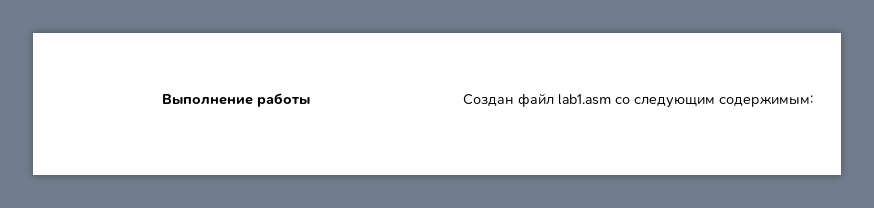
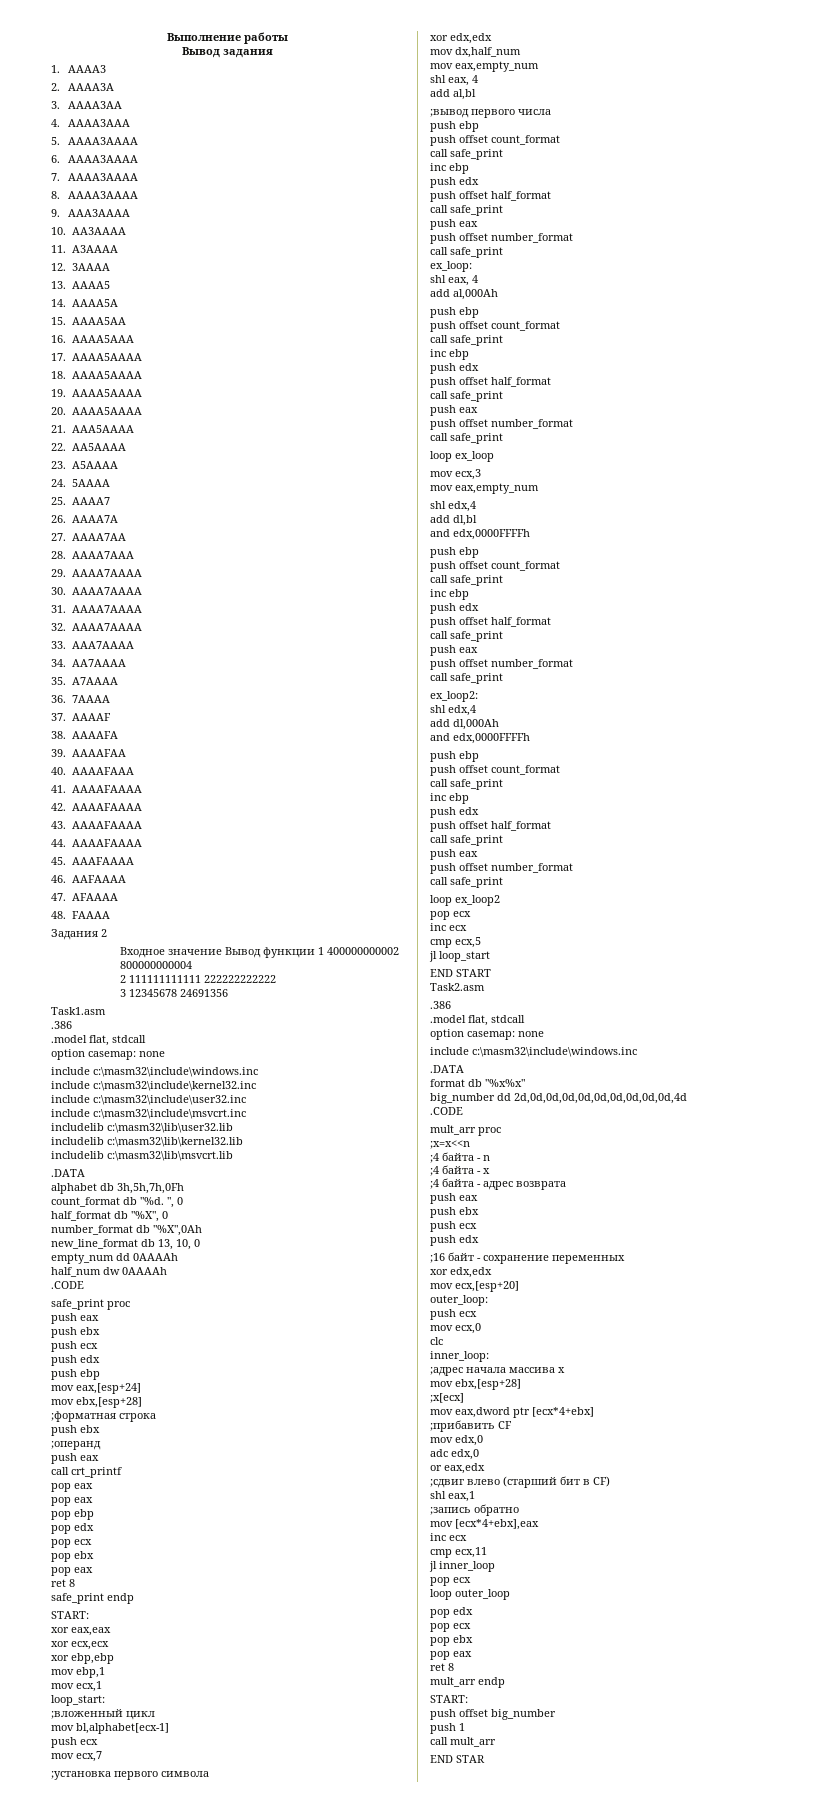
[463,93,813,108] Создан файл lab1.asm со следующим содержимым: -> [181,47,273,58] [51,65,107,73] [51,83,115,91] [51,101,123,109] [51,119,131,127] [51,137,139,145] [51,155,139,163] [51,173,139,181] [51,191,139,199] [51,209,131,217] [51,227,126,235] [51,245,118,253] [51,263,110,271] [51,281,110,289] [51,299,118,307] [51,317,126,325] [51,335,134,343] [51,353,142,361] [51,371,142,379] [51,389,142,397] [51,407,142,415] [51,425,134,433] [51,443,126,451] [51,461,118,469] [51,479,110,487] [51,497,110,505] [51,515,118,523] [51,533,126,541] [51,551,134,559] [51,569,142,577] [51,587,142,595] [51,605,142,613] [51,623,142,631] [51,641,134,649] [51,659,126,667] [51,677,118,685] [51,695,110,703] [51,713,111,721] [51,731,118,739] [51,749,126,757] [51,767,134,775] [51,785,142,793] [51,803,142,811] [51,821,142,829] [51,839,142,847] [51,857,134,865] [51,875,126,883] [51,893,118,901] [51,911,110,919] [51,929,107,940] [120,947,400,958] [120,961,193,969] [120,975,277,983] [120,989,229,997] [51,1007,106,1015] [51,1021,72,1029] [51,1035,146,1046] [51,1049,165,1060] [51,1067,258,1077] [51,1081,256,1091] [51,1095,246,1105] [51,1109,246,1119] [51,1123,233,1133] [51,1137,243,1147] [51,1151,233,1161] [51,1169,85,1177] [51,1183,184,1194] [51,1197,183,1208] [51,1211,168,1222] [51,1225,202,1236] [51,1239,200,1250] [51,1253,178,1264] [51,1267,167,1277] [51,1281,84,1289] [51,1299,130,1310] [51,1313,99,1324] [51,1327,100,1338] [51,1341,98,1352] [51,1355,100,1366] [51,1369,100,1380] [51,1383,141,1394] [51,1397,142,1408] [51,1411,156,1422] [51,1425,100,1436] [51,1441,101,1450] [51,1453,99,1464] [51,1467,122,1478] [51,1483,93,1492] [51,1497,93,1506] [51,1509,94,1520] [51,1523,94,1534] [51,1539,92,1548] [51,1551,94,1562] [51,1567,93,1576] [51,1579,75,1587] [51,1593,134,1604] [51,1611,89,1619] [51,1627,111,1636] [51,1641,109,1650] [51,1653,114,1664] [51,1667,105,1678] [51,1681,102,1692] [51,1695,105,1706] [51,1709,155,1720] [51,1723,169,1734] [51,1737,98,1748] [51,1751,102,1762] [51,1771,209,1780] [430,33,492,44] [430,47,521,58] [430,61,539,72] [430,75,478,86] [430,89,476,100] [430,109,551,118] [430,121,479,132] [430,135,560,146] [430,149,503,160] [430,163,469,174] [430,177,479,188] [430,191,551,202] [430,205,503,216] [430,219,478,230] [430,233,573,244] [430,247,503,258] [430,261,472,272] [430,275,478,286] [430,289,498,300] [430,307,479,318] [430,321,560,332] [430,335,503,346] [430,349,469,360] [430,363,479,374] [430,377,551,388] [430,391,503,402] [430,405,478,416] [430,419,573,430] [430,433,503,444] [430,451,494,462] [430,469,481,480] [430,483,539,494] [430,501,476,512] [430,515,477,526] [430,529,530,540] [430,547,479,558] [430,561,560,572] [430,575,503,586] [430,589,469,600] [430,603,479,614] [430,617,551,628] [430,631,503,642] [430,645,478,656] [430,659,573,670] [430,673,503,684] [430,691,478,702] [430,705,476,716] [430,719,499,730] [430,733,530,744] [430,751,479,762] [430,765,560,776] [430,779,503,790] [430,793,469,804] [430,807,479,818] [430,821,551,832] [430,835,503,846] [430,849,478,860] [430,863,573,874] [430,877,503,888] [430,895,500,906] [430,911,471,920] [430,923,467,931] [430,937,481,948] [429,951,490,962] [430,969,491,977] [430,983,485,991] [430,1001,451,1009] [430,1015,525,1026] [430,1029,544,1040] [430,1047,637,1057] [430,1065,464,1073] [430,1079,525,1087] [430,1093,687,1104] [430,1107,463,1115] [430,1125,501,1136] [430,1140,470,1149] [430,1152,490,1163] [430,1165,490,1176] [430,1178,566,1190] [430,1193,478,1204] [430,1207,479,1218] [430,1221,477,1232] [430,1235,479,1246] [430,1252,625,1264] [430,1267,492,1278] [430,1281,519,1292] [430,1295,488,1306] [430,1309,477,1320] [430,1323,481,1334] [430,1337,443,1345] [430,1351,489,1362] [430,1367,565,1376] [430,1379,521,1390] [430,1393,464,1403] [430,1407,594,1418] [430,1420,512,1432] [430,1435,483,1446] [430,1449,479,1460] [430,1463,485,1474] [430,1476,610,1488] [430,1491,475,1502] [430,1504,519,1516] [430,1519,539,1530] [430,1533,467,1541] [430,1547,487,1558] [429,1561,495,1572] [430,1577,471,1586] [430,1589,510,1600] [430,1607,473,1618] [430,1623,471,1632] [430,1635,473,1646] [430,1651,472,1660] [430,1663,454,1671] [430,1677,505,1688] [430,1695,468,1703] [430,1709,556,1720] [430,1723,465,1734] [430,1737,496,1747] [430,1755,485,1763] Вывод задания // 1. AAAA3 // 2. AAAA3A // 3. AAAA3AA // 4. AAAA3AAA // 5. AAAA3AAAA // 6. AAAA3AAAA // 7. AAAA3AAAA // 8. AAAA3AAAA // 9. AAA3AAAA // 10. AA3AAAA // 11. A3AAAA // 12. 3AAAA // 13. AAAA5 // 14. AAAA5A // 15. AAAA5AA // 16. AAAA5AAA // 17. AAAA5AAAA // 18. AAAA5AAAA // 19. AAAA5AAAA // 20. AAAA5AAAA // 21. AAA5AAAA // 22. AA5AAAA // 23. A5AAAA // 24. 5AAAA // 25. AAAA7 // 26. AAAA7A // 27. AAAA7AA // 28. AAAA7AAA // 29. AAAA7AAAA // 30. AAAA7AAAA // 31. AAAA7AAAA // 32. AAAA7AAAA // 33. AAA7AAAA // 34. AA7AAAA // 35. A7AAAA // 36. 7AAAA // 37. AAAAF // 38. AAAAFA // 39. AAAAFAA // 40. AAAAFAAA // 41. AAAAFAAAA // 42. AAAAFAAAA // 43. AAAAFAAAA // 44. AAAAFAAAA // 45. AAAFAAAA // 46. AAFAAAA // 47. AFAAAA // 48. FAAAA // Задания 2 // Входное значение Вывод функции 1 400000000002 800000000004 // 2 111111111111 222222222222 // 3 12345678 24691356 // Task1.asm // .386 // .model flat, stdcall // option casemap: none // include c:\masm32\include\windows.inc // include c:\masm32\include\kernel32.inc // include c:\masm32\include\user32.inc // include c:\masm32\include\msvcrt.inc // includelib c:\masm32\lib\user32.lib // includelib c:\masm32\lib\kernel32.lib // includelib c:\masm32\lib\msvcrt.lib // .DATA // alphabet db 3h,5h,7h,0Fh // count_format db "%d. ", 0 // half_format db "%X", 0 // number_format db "%X",0Ah // new_line_format db 13, 10, 0 // empty_num dd 0AAAAh // half_num dw 0AAAAh // .CODE // safe_print proc // push eax // push ebx // push ecx // push edx // push ebp // mov eax,[esp+24] // mov ebx,[esp+28] // ;форматная строка // push ebx // ;операнд // push eax // call crt_printf // pop eax // pop eax // pop ebp // pop edx // pop ecx // pop ebx // pop eax // ret 8 // safe_print endp // START: // xor eax,eax // xor ecx,ecx // xor ebp,ebp // mov ebp,1 // mov ecx,1 // loop_start: // ;вложенный цикл // mov bl,alphabet[ecx-1] // push ecx // mov ecx,7 // ;установка первого символа // xor edx,edx // mov dx,half_num // mov eax,empty_num // shl eax, 4 // add al,bl // ;вывод первого числа // push ebp // push offset count_format // call safe_print // inc ebp // push edx // push offset half_format // call safe_print // push eax // push offset number_format // call safe_print // ex_loop: // shl eax, 4 // add al,000Ah // push ebp // push offset count_format // call safe_print // inc ebp // push edx // push offset half_format // call safe_print // push eax // push offset number_format // call safe_print // loop ex_loop // mov ecx,3 // mov eax,empty_num // shl edx,4 // add dl,bl // and edx,0000FFFFh // push ebp // push offset count_format // call safe_print // inc ebp // push edx // push offset half_format // call safe_print // push eax // push offset number_format // call safe_print // ex_loop2: // shl edx,4 // add dl,000Ah // and edx,0000FFFFh // push ebp // push offset count_format // call safe_print // inc ebp // push edx // push offset half_format // call safe_print // push eax // push offset number_format // call safe_print // loop ex_loop2 // pop ecx // inc ecx // cmp ecx,5 // jl loop_start // END START // Task2.asm // .386 // .model flat, stdcall // option casemap: none // include c:\masm32\include\windows.inc // .DATA // format db "%x%x" // big_number dd 2d,0d,0d,0d,0d,0d,0d,0d,0d,0d,4d // .CODE // mult_arr proc // ;x=x<<n // ;4 байта - n // ;4 байта - x // ;4 байта - адрес возврата // push eax // push ebx // push ecx // push edx // ;16 байт - сохранение переменных // xor edx,edx // mov ecx,[esp+20] // outer_loop: // push ecx // mov ecx,0 // clc // inner_loop: // ;адрес начала массива x // mov ebx,[esp+28] // ;x[ecx] // mov eax,dword ptr [ecx*4+ebx] // ;прибавить CF // mov edx,0 // adc edx,0 // or eax,edx // ;сдвиг влево (старший бит в CF) // shl eax,1 // ;запись обратно // mov [ecx*4+ebx],eax // inc ecx // cmp ecx,11 // jl inner_loop // pop ecx // loop outer_loop // pop edx // pop ecx // pop ebx // pop eax // ret 8 // mult_arr endp // START: // push offset big_number // push 1 // call mult_arr // END STAR

